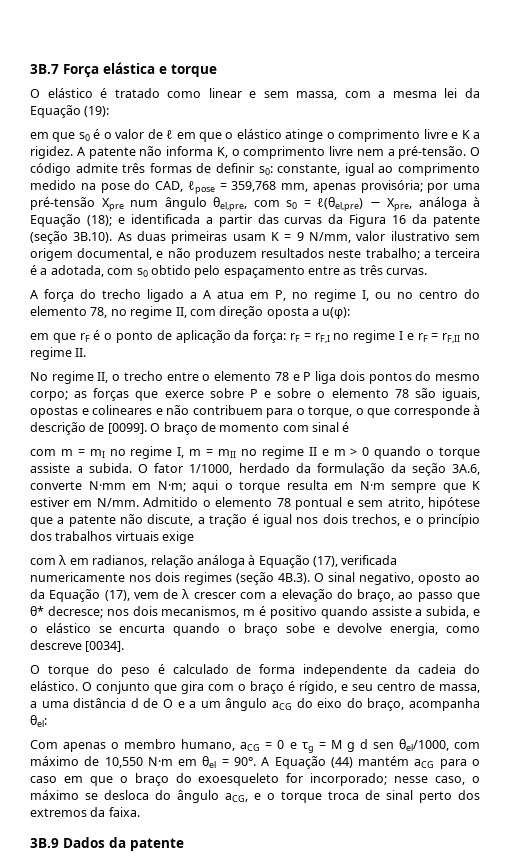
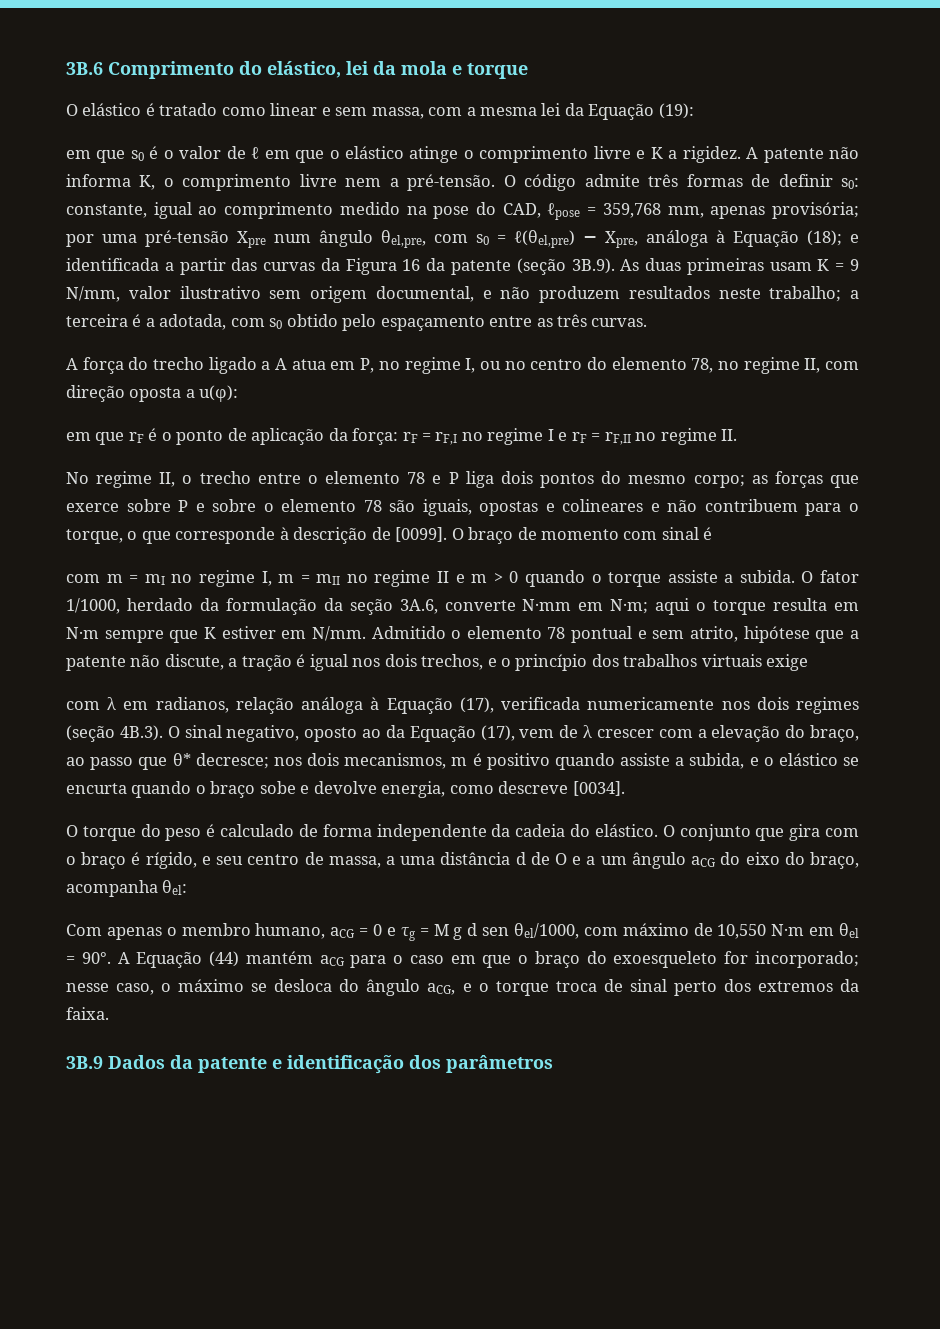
[30,62,155,78] 3B.7 Força elástica -> [66,61,447,79] 3B.6 Comprimento do elástico, lei da mola
[73,232,113,243] 3B.10). -> [571,258,615,274] 3B.9).
(184, 844) none -> [272,1055,553,1074] e identificação dos parâmetros

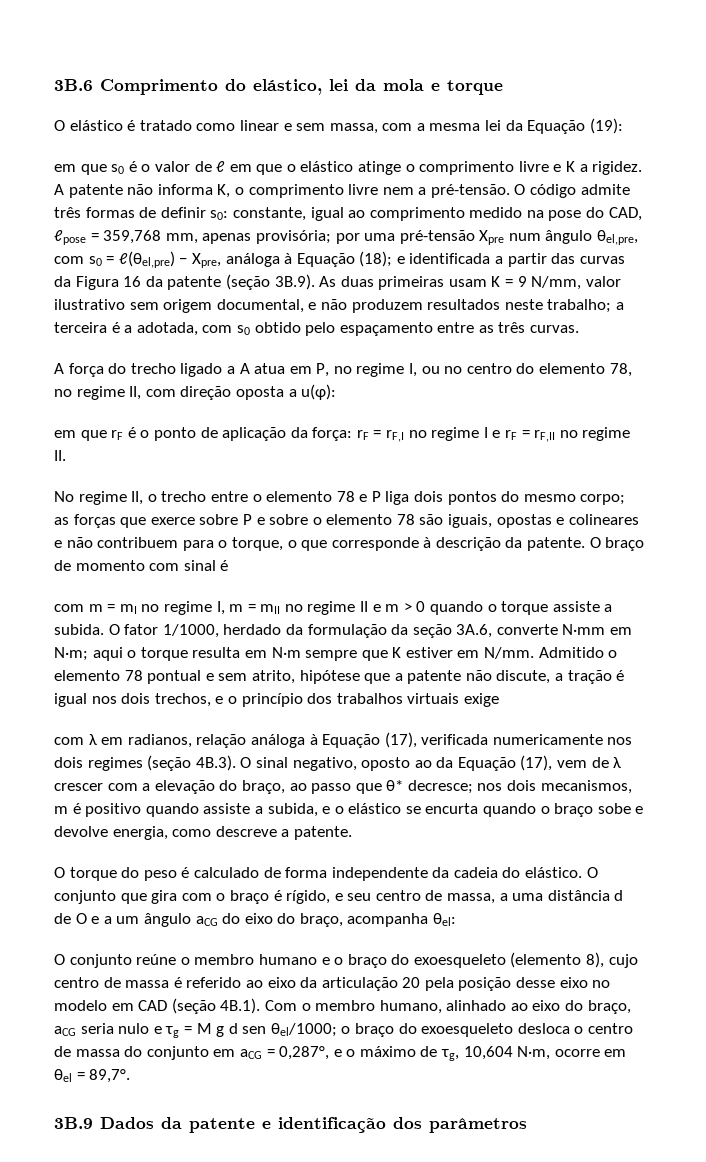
[371,527,448,542] de [0099]. -> [505,537,586,551] da patente.
[572,781,625,796] [0034]. -> [281,826,352,840] a patente.
[66,923,383,940] Com apenas o membro humano, aCG = 0 -> [54,952,638,968] [54,977,611,991] [54,998,631,1014] [54,1023,150,1036] O conjunto reúne o membro humano e o braço do exoesqueleto (elemento 8), cujo centro de massa é referido ao eixo da articulação 20 pela posição desse eixo no modelo em CAD (seção 4B.1). Com o membro humano, alinhado ao eixo do braço, aCG seria nulo
[513,923,860,939] [66,951,859,968] [66,979,859,996] [66,1007,109,1020] θel/1000, com máximo de 10,550 N·m em θel = 90°. A Equação (44) mantém aCG para o caso em que o braço do exoesqueleto for incorporado; nesse caso, o máximo se desloca do ângulo aCG, e o torque troca de sinal perto dos extremos da faixa. -> [270,1023,634,1037] [54,1046,627,1061] [54,1069,131,1083] θel/1000; o braço do exoesqueleto desloca o centro de massa do conjunto em aCG = 0,287°, e o máximo de τg, 10,604 N·m, ocorre em θel = 89,7°.

